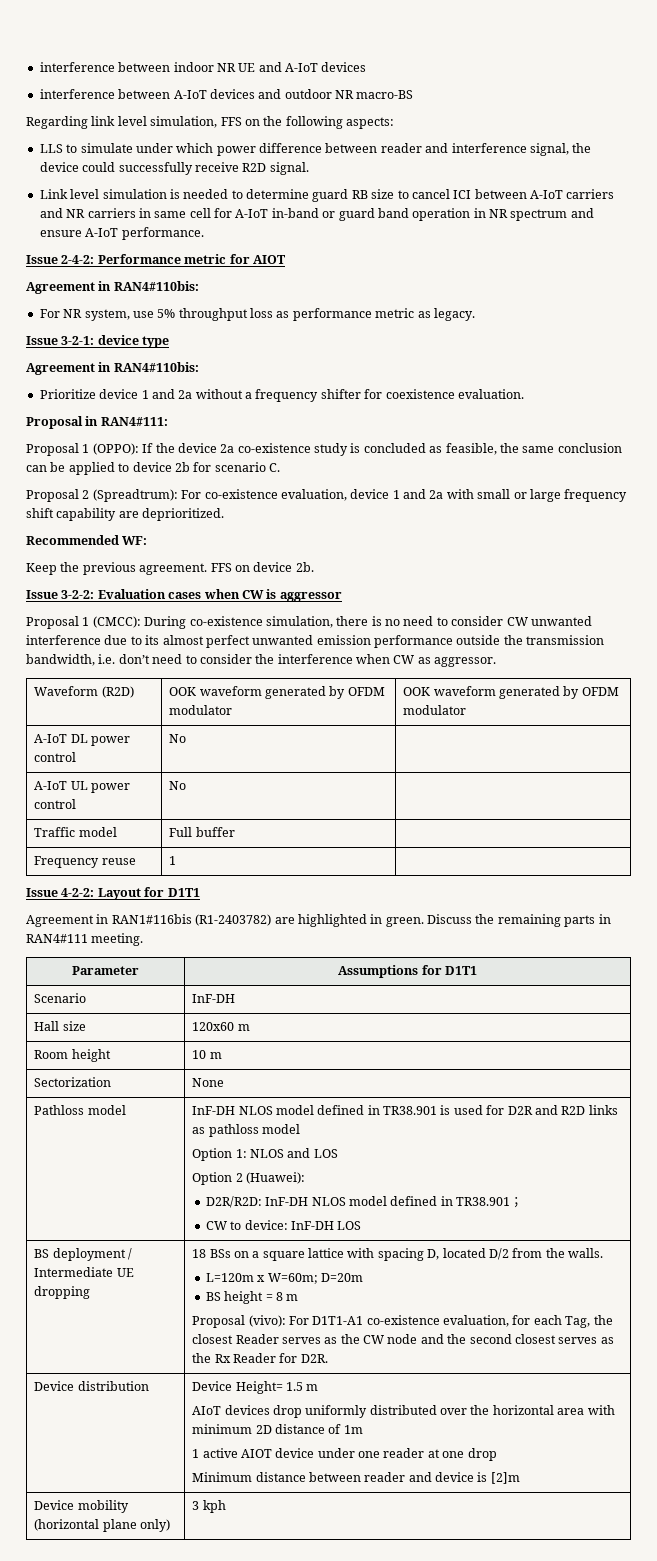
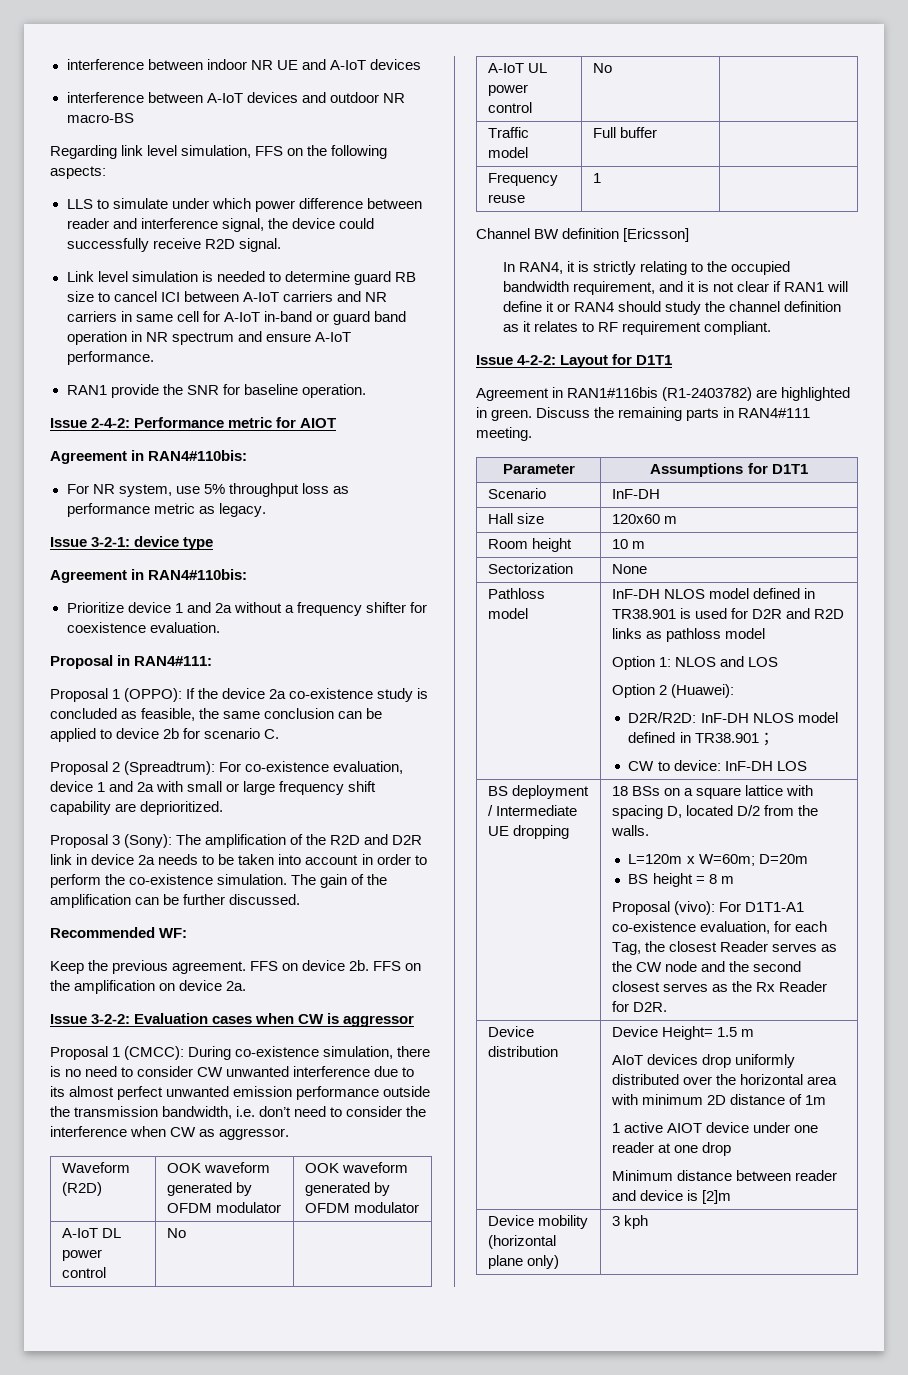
(204, 233) none -> [66,384,366,398] // RAN1 provide the SNR for baseline operation.
(225, 514) none -> [50,834,423,848] [50,854,427,865] [50,874,388,888] [50,894,301,908] // Proposal 3 (Sony): The amplification of the R2D and D2R link in device 2a needs to be taken into account in order to perform the co-existence simulation. The gain of the amplification can be further discussed.
(314, 567) none -> [373,961,422,971] [50,980,247,994] FFS on the amplification on device 2a.
(177, 860) none -> [476,228,690,242] [502,261,791,275] [502,281,849,295] [502,301,842,315] [502,321,772,335] // Channel BW definition [Ericsson] // In RAN4, it is strictly relating to the occupied bandwidth requirement, and it is not clear if RAN1 will define it or RAN4 should study the channel definition as it relates to RF requirement compliant.

